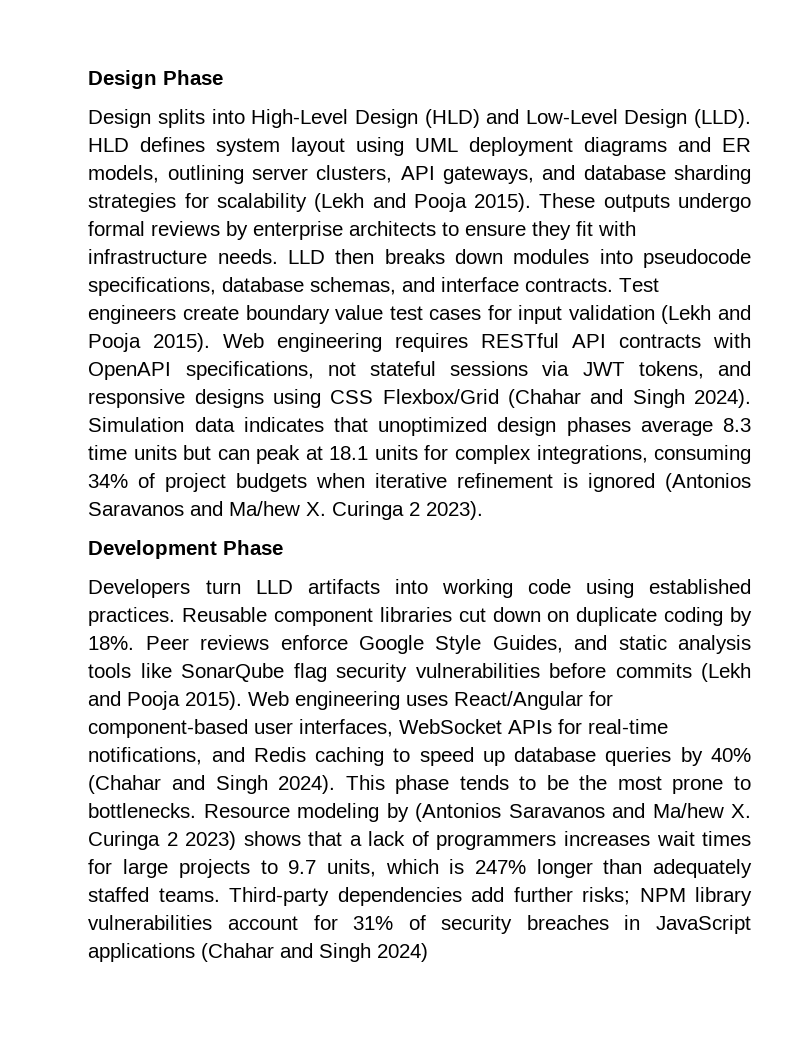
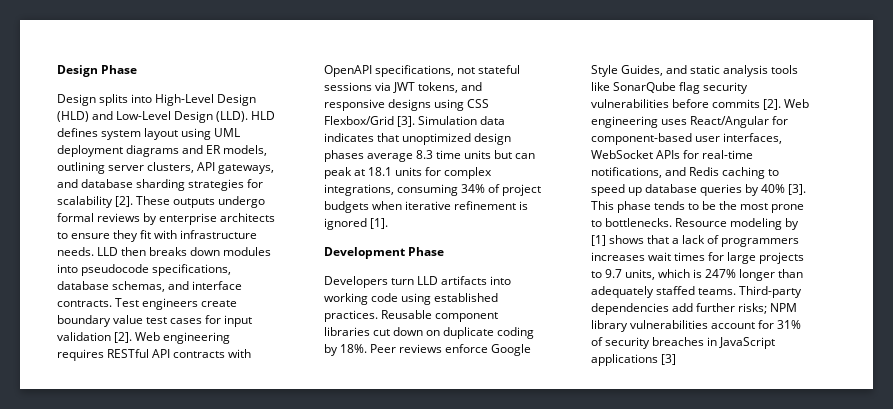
[314,193,532,212] (Lekh and Pooja 2015). -> [114,196,133,207] [2].
[661,305,751,324] [88,333,211,352] (Lekh and Pooja 2015). -> [113,332,132,343] [2].
[508,389,752,408] (Chahar and Singh 2024). -> [396,116,415,127] [3].
[665,473,752,492] [88,501,484,520] (Antonios Saravanos and Ma/hew X. Curinga 2 2023). -> [369,218,388,229] [1].
[701,663,751,682] [88,691,243,710] (Lekh and Pooja 2015). -> [763,99,782,110] [2].
[88,775,336,794] (Chahar and Singh 2024). -> [788,184,807,195] [3].
[415,803,752,822] [88,831,237,850] (Antonios Saravanos and Ma/hew X. Curinga 2 2023) -> [590,235,606,246] [1]
[201,943,429,962] (Chahar and Singh 2024) -> [660,354,676,365] [3]

